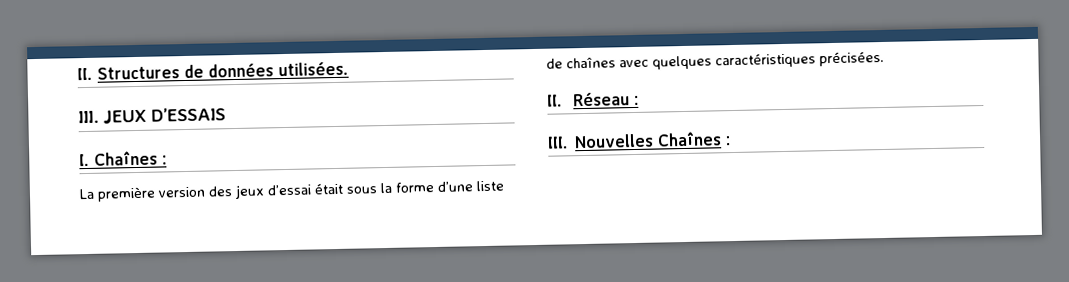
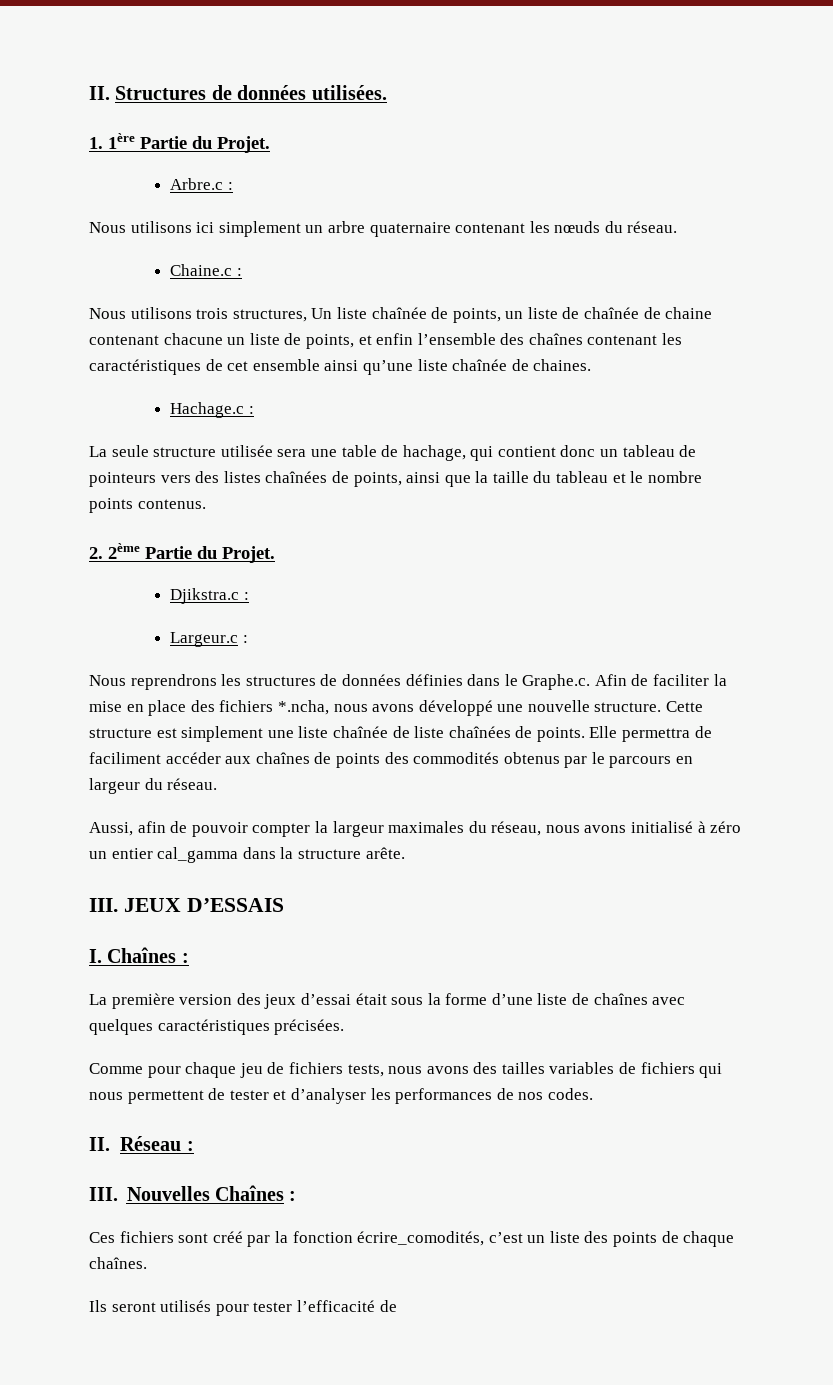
(349, 69) none -> [89,133,270,153] [170,178,233,190] [89,221,678,237] [170,264,242,276] [89,307,713,323] [89,333,683,349] [89,359,592,375] [170,402,254,418] [89,445,697,461] [89,471,702,487] [89,498,206,513] [89,543,275,563] [170,588,249,604] [170,632,248,647] [89,674,727,690] [89,700,704,716] [89,726,712,742] [89,752,694,768] [89,778,218,794] [89,821,742,837] [89,847,405,863] // 1. 1ère Partie du Projet. // Arbre.c : // Nous utilisons ici simplement un arbre quaternaire contenant les nœuds du réseau. // Chaine.c : // Nous utilisons trois structures, Un liste chaînée de points, un liste de chaînée de chaine contenant chacune un liste de points, et enfin l’ensemble des chaînes contenant les caractéristiques de cet ensemble ainsi qu’une liste chaînée de chaines. // Hachage.c : // La seule structure utilisée sera une table de hachage, qui contient donc un tableau de pointeurs vers des listes chaînées de points, ainsi que la taille du tableau et le nombre points contenus. // 2. 2ème Partie du Projet. // Djikstra.c : // Largeur.c : // Nous reprendrons les structures de données définies dans le Graphe.c. Afin de faciliter la mise en place des fichiers *.ncha, nous avons développé une nouvelle structure. Cette structure est simplement une liste chaînée de liste chaînées de points. Elle permettra de faciliment accéder aux chaînes de points des commodités obtenus par le parcours en largeur du réseau. // Aussi, afin de pouvoir compter la largeur maximales du réseau, nous avons initialisé à zéro un entier cal_gamma dans la structure arête.
(884, 58) none -> [89,1062,723,1078] [89,1088,593,1104] // Comme pour chaque jeu de fichiers tests, nous avons des tailles variables de fichiers qui nous permettent de tester et d’analyser les performances de nos codes.
(732, 141) none -> [89,1231,735,1247] [89,1257,147,1269] [89,1300,397,1316] // Ces fichiers sont créé par la fonction écrire_comodités, c’est un liste des points de chaque chaînes. // Ils seront utilisés pour tester l’efficacité de

